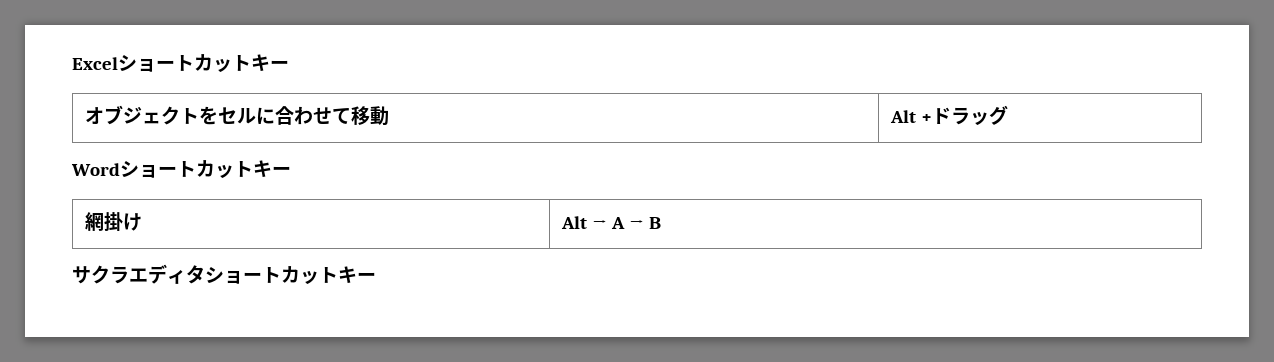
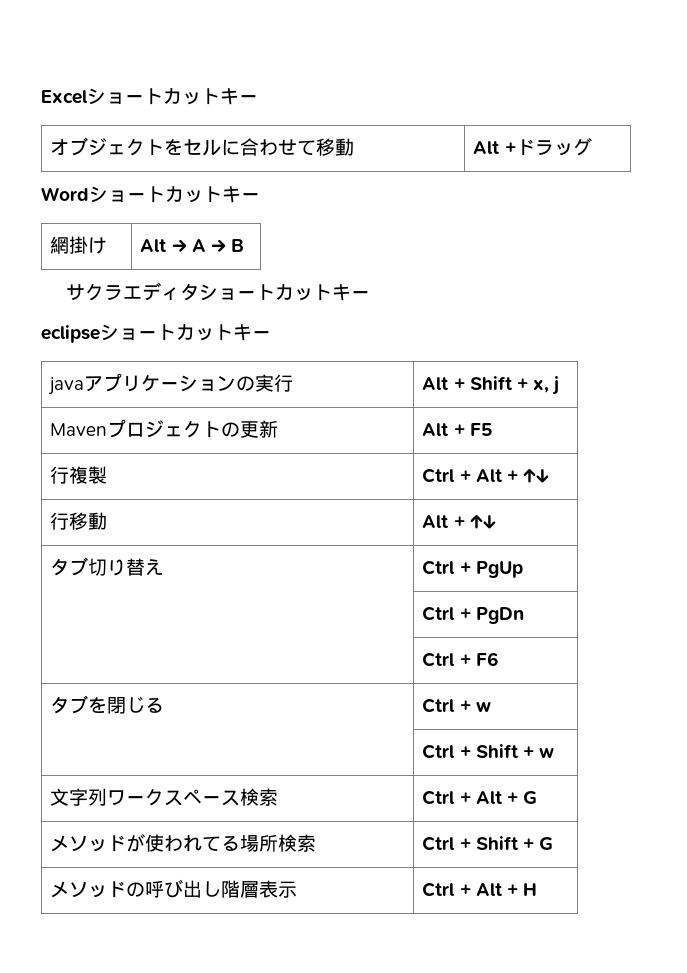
(376, 277) none -> [41,324,271,343] [48,373,294,395] [422,376,560,395] [50,419,279,438] [422,423,492,436] [50,466,108,484] [422,468,549,483] [50,512,108,530] [422,515,496,529] [50,557,165,576] [422,560,523,578] [422,606,524,624] [422,652,498,667] [50,695,165,714] [422,698,491,713] [422,744,554,759] [50,788,279,806] [422,790,537,805] [50,834,317,852] [422,836,553,851] [50,879,298,898] [422,882,537,897] // eclipseショートカットキー // javaアプリケーションの実行 | Alt + Shift + x, j // Mavenプロジェクトの更新 | Alt + F5 // 行複製 | Ctrl + Alt + ↑↓ // 行移動 | Alt + ↑↓ // タブ切り替え | Ctrl + PgUp // | Ctrl + PgDn // | Ctrl + F6 // タブを閉じる | Ctrl + w // | Ctrl + Shift + w // 文字列ワークスペース検索 | Ctrl + Alt + G // メソッドが使われてる場所検索 | Ctrl + Shift + G // メソッドの呼び出し階層表示 | Ctrl + Alt + H

